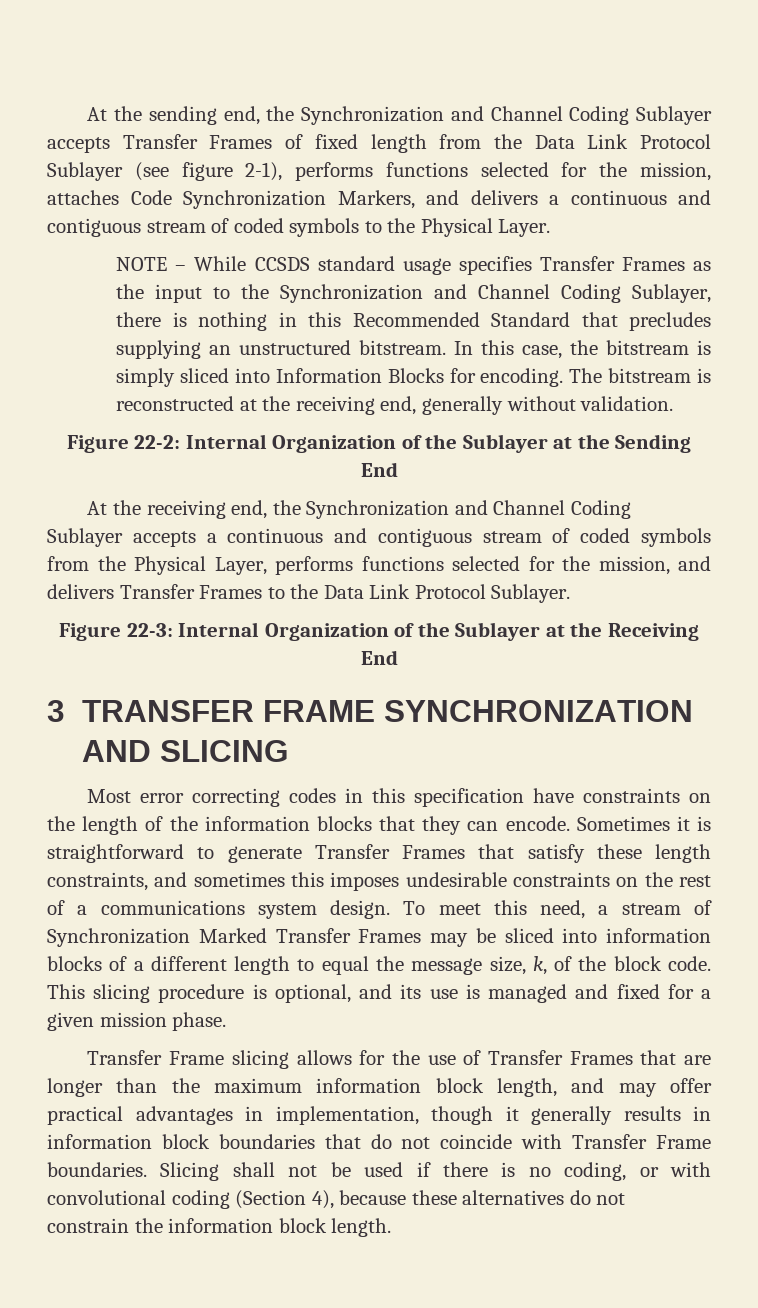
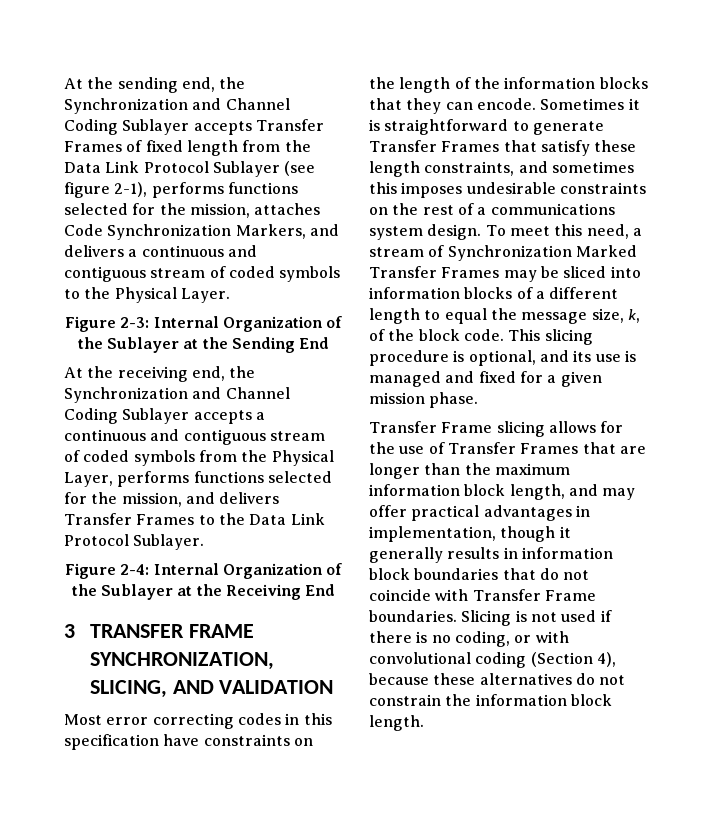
[116,256,712,275] [116,284,711,303] [116,312,711,331] [116,340,711,359] [116,368,711,387] [116,396,674,415] [66,435,181,453] // NOTE – While CCSDS standard usage specifies Transfer Frames as the input to the Synchronization and Channel Coding Sublayer, there is nothing in this Recommended Standard that precludes supplying an unstructured bitstream. In this case, the bitstream is simply sliced into Information Blocks for encoding. The bitstream is reconstructed at the receiving end, generally without validation. // Figure 22-2: -> [64,316,150,332] // Figure 2-3:
[126,623,173,637] 22-3: -> [120,564,150,575] 2-4:
[383,700,693,722] [81,740,289,762] SYNCHRONIZATION AND SLICING -> [89,652,274,670] [89,680,334,698] SYNCHRONIZATION, SLICING, AND VALIDATION
[232,1162,351,1177] shall not be -> [515,610,557,622] is not

